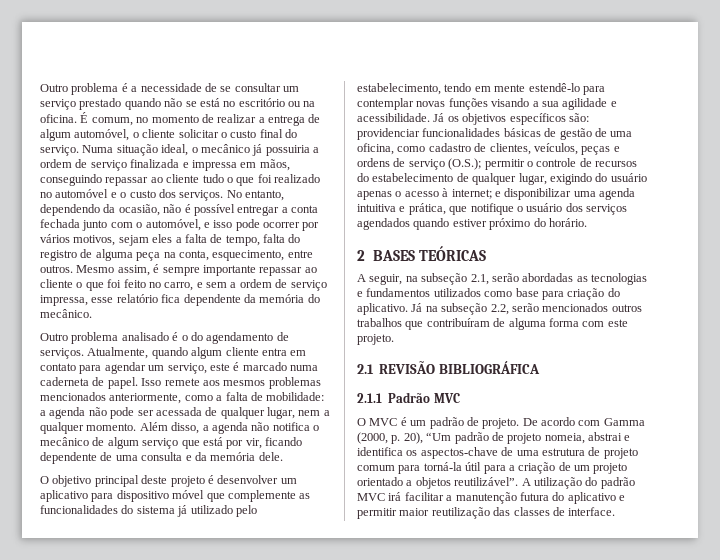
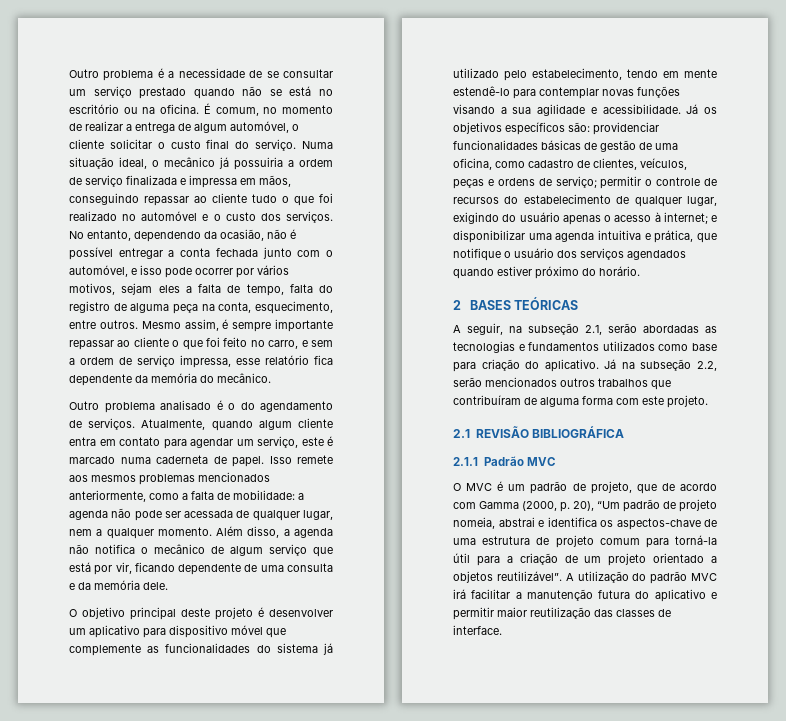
[408,158,482,170] serviço (O.S.); -> [555,176,597,188] serviço;
[482,418,538,429] projeto. De -> [590,481,675,494] projeto, que de

